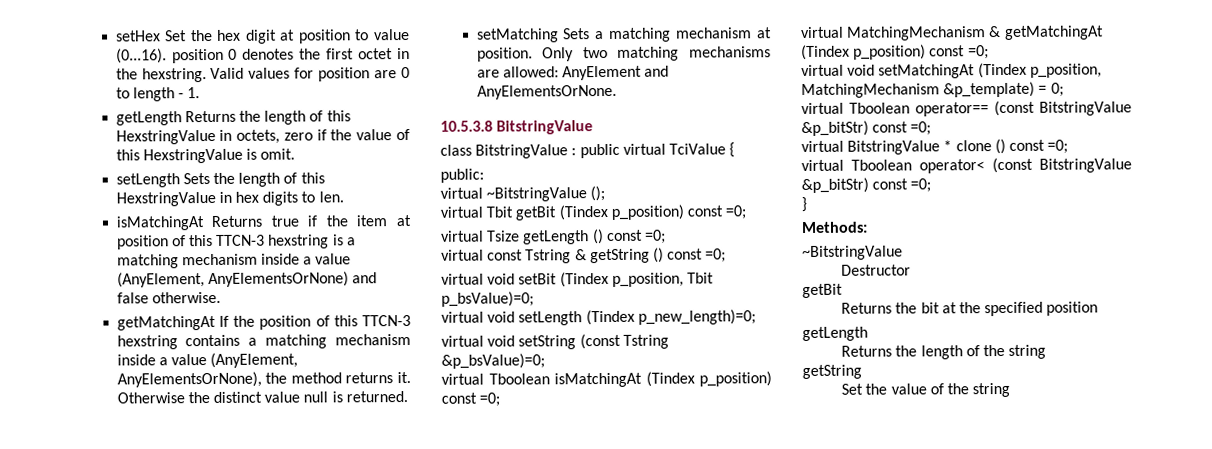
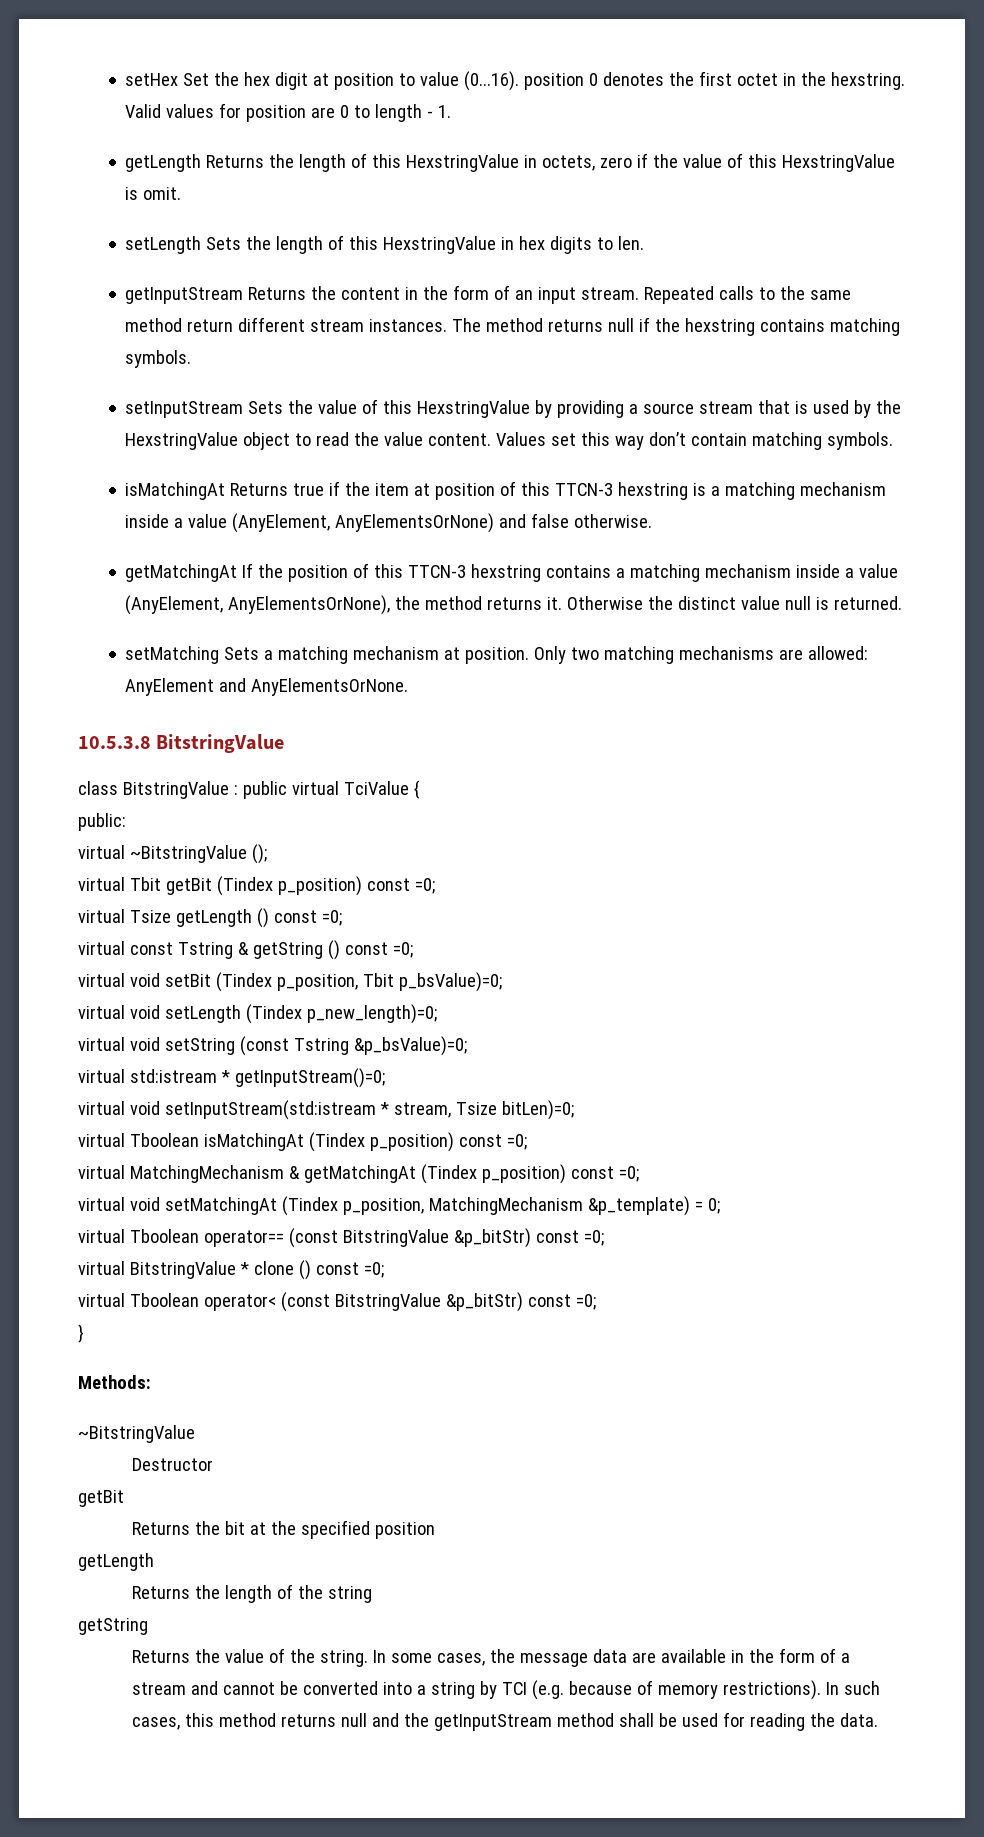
(344, 197) none -> [125,285,852,304] [125,317,901,336] [125,350,192,368] [125,399,902,418] [125,432,894,450] // getInputStream Returns the content in the form of an input stream. Repeated calls to the same method return different stream instances. The method returns null if the hexstring contains matching symbols. // setInputStream Sets the value of this HexstringValue by providing a source stream that is used by the HexstringValue object to read the value content. Values set this way don’t contain matching symbols.
(545, 361) none -> [78,1068,385,1088] [78,1100,574,1120] // virtual std:istream * getInputStream()=0; // virtual void setInputStream(std:istream * stream, Tsize bitLen)=0;
[841,383,864,395] Set -> [132,1650,191,1663] Returns
[972,382,1011,398] string -> [320,1648,851,1667] [132,1680,881,1700] [132,1712,879,1731] string. In some cases, the message data are available in the form of a stream and cannot be converted into a string by TCI (e.g. because of memory restrictions). In such cases, this method returns null and the getInputStream method shall be used for reading the data.

